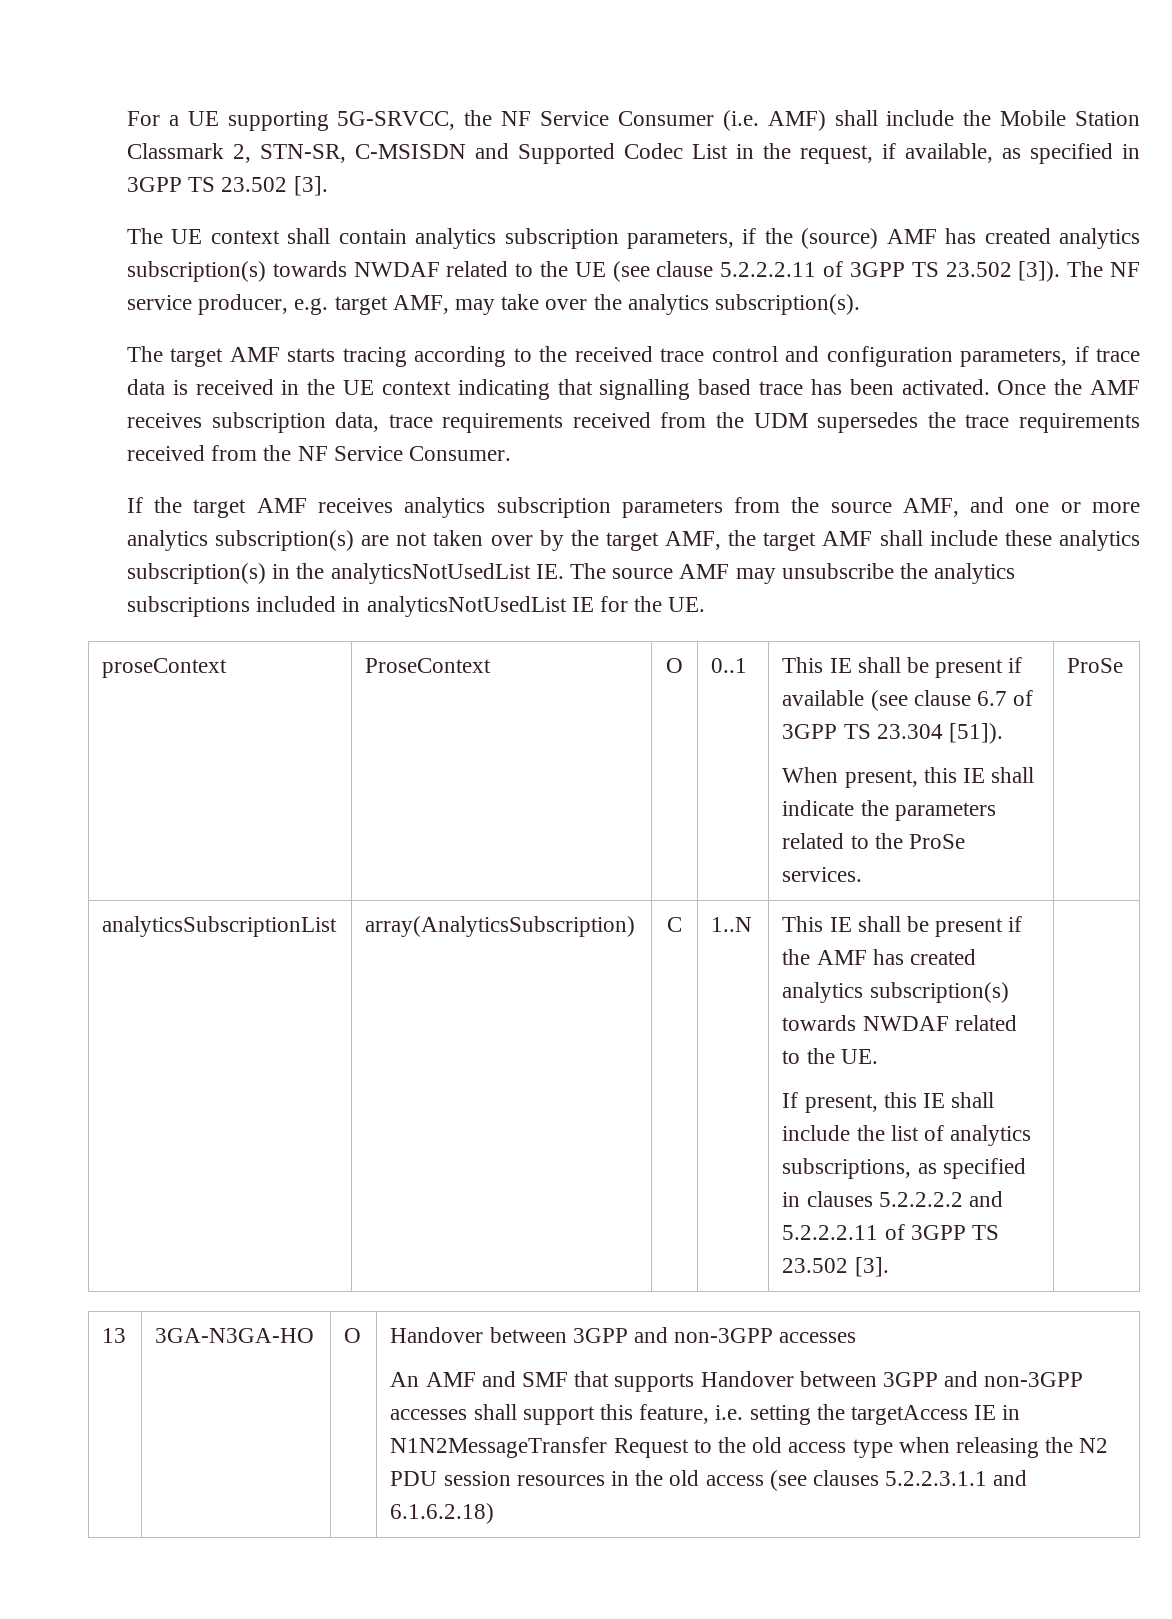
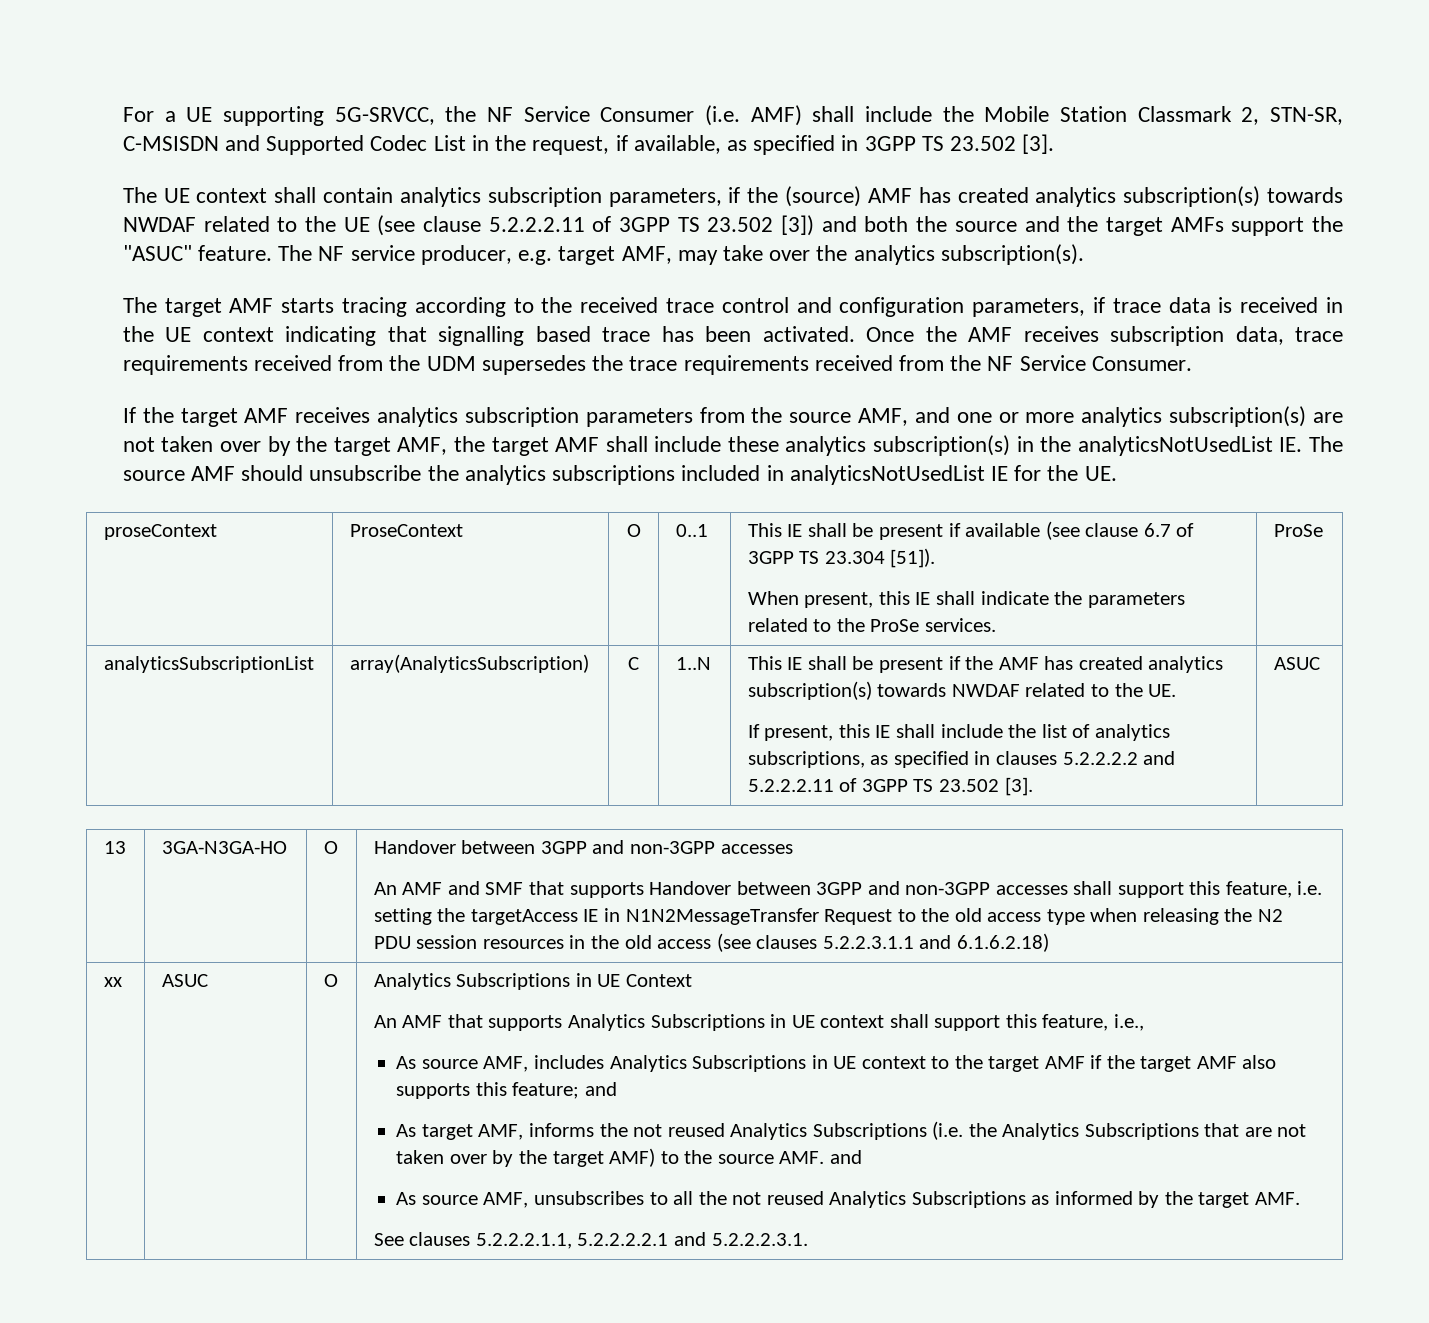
[1018,261,1061,282] [3]). -> [781,215,1343,236] [122,245,273,261] [3]) and both the source and the target AMFs support the "ASUC" feature.
[735,568,776,584] may -> [241,465,304,481] should
(889, 1267) none -> [1273,657,1320,670] ASUC
(495, 1513) none -> [103,977,122,987] [161,974,208,987] [323,974,338,987] [373,973,692,990] [373,1014,1144,1031] [396,1055,1277,1072] [396,1082,617,1099] [396,1121,1307,1140] [396,1148,862,1167] [396,1191,1300,1208] [373,1232,808,1249] // xx | ASUC | O | Analytics Subscriptions in UE Context // An AMF that supports Analytics Subscriptions in UE context shall support this feature, i.e., // As source AMF, includes Analytics Subscriptions in UE context to the target AMF if the target AMF also supports this feature; and // As target AMF, informs the not reused Analytics Subscriptions (i.e. the Analytics Subscriptions that are not taken over by the target AMF) to the source AMF. and // As source AMF, unsubscribes to all the not reused Analytics Subscriptions as informed by the target AMF. // See clauses 5.2.2.2.1.1, 5.2.2.2.2.1 and 5.2.2.2.3.1.

